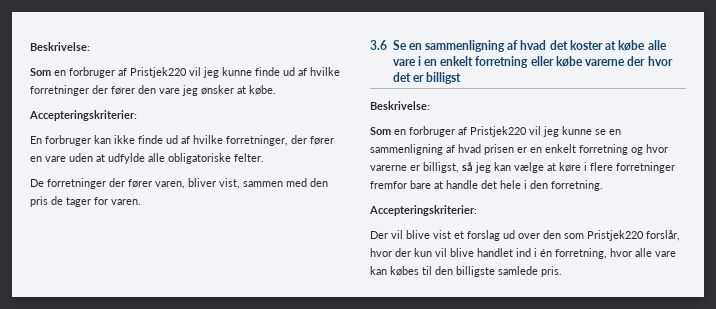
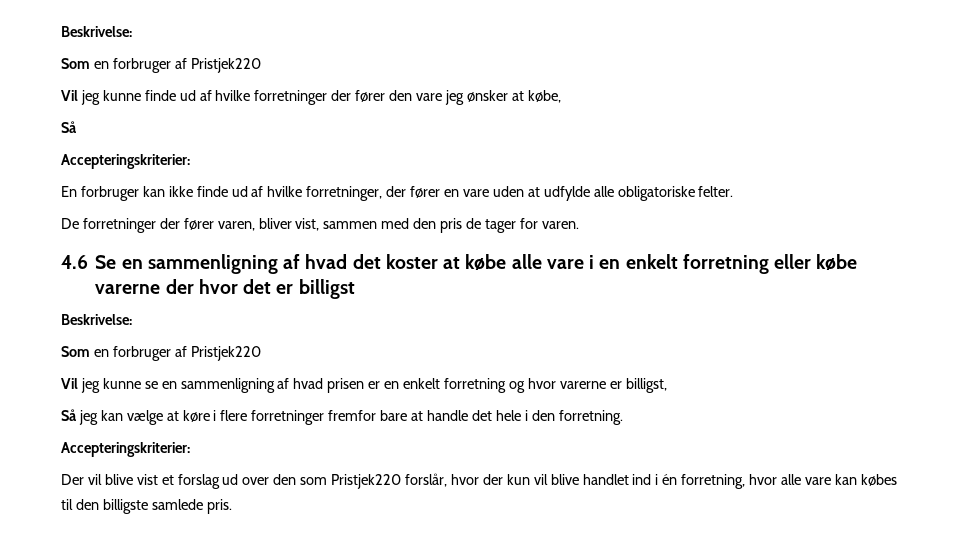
[30,42,90,51] [30,67,201,78] Beskrivelse: // Som en forbruger af Pristjek220 vil -> [61,26,132,37] [61,58,261,73] [61,90,78,101] Beskrivelse: // Som en forbruger af Pristjek220 // Vil
[249,85,276,95] købe. -> [527,90,561,103] [61,121,77,133] købe, // Så
[370,40,387,50] 3.6 -> [61,255,88,269] 4.6
[529,126,541,135] vil -> [61,378,78,389] // Vil
[462,162,473,171] så -> [61,409,77,421] // Så

